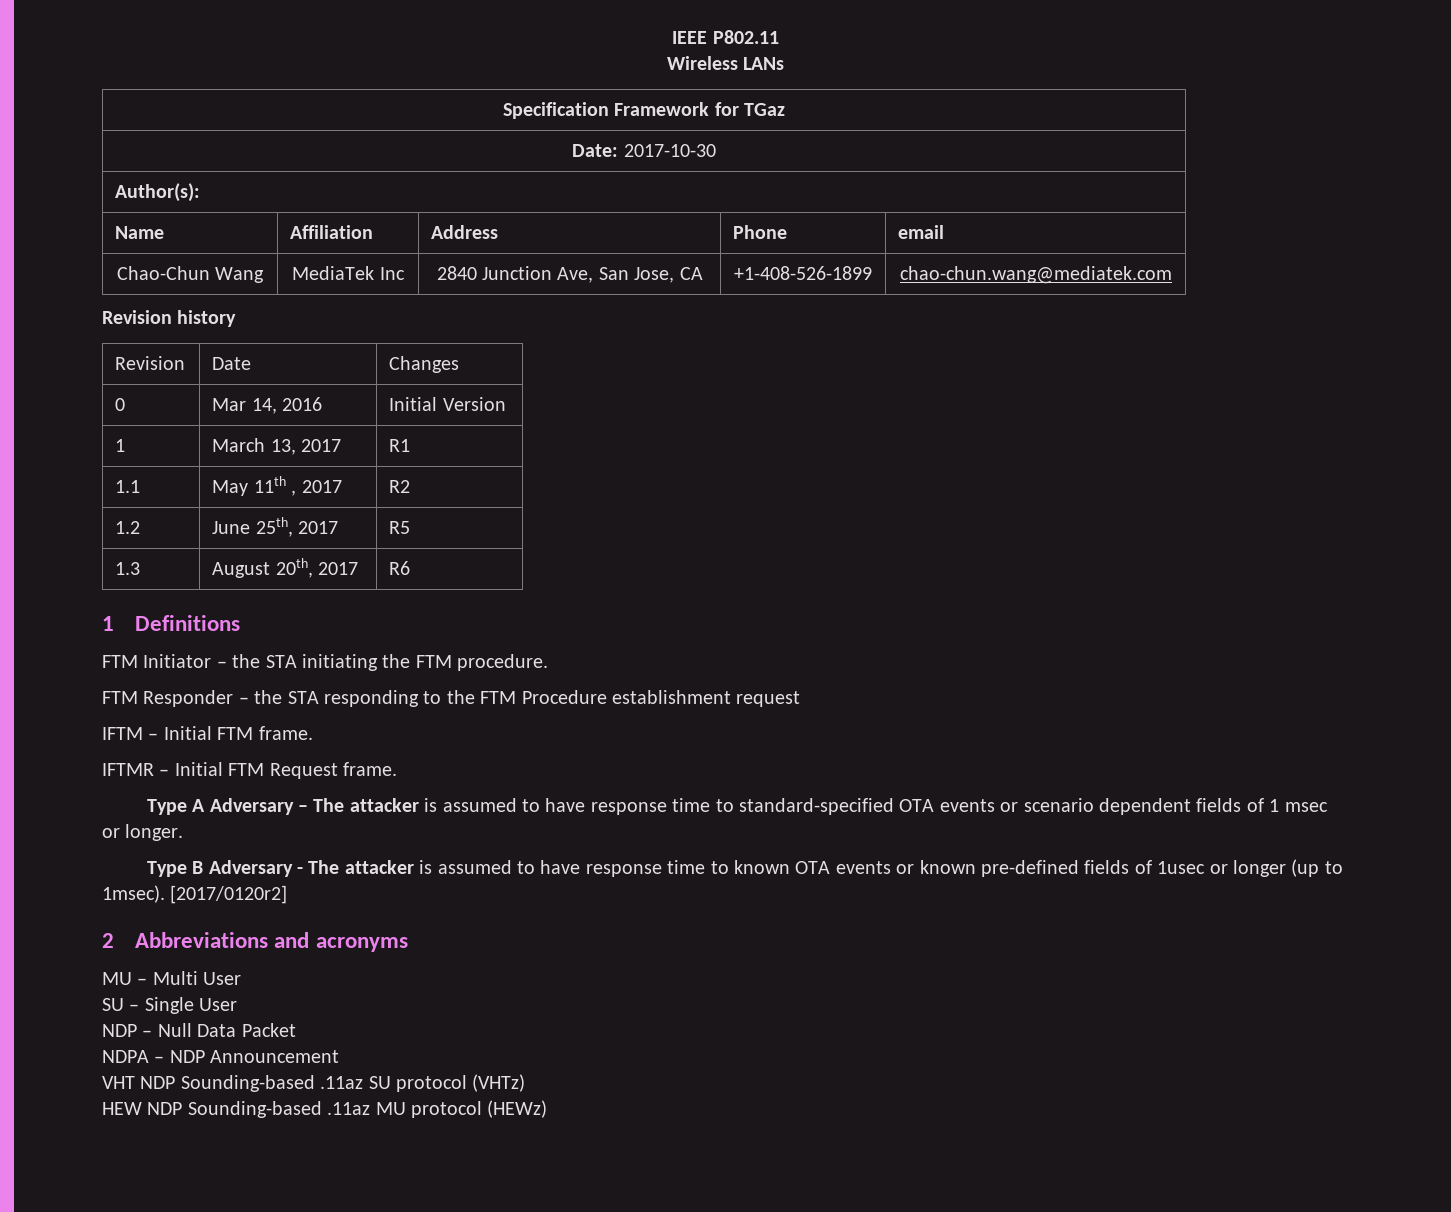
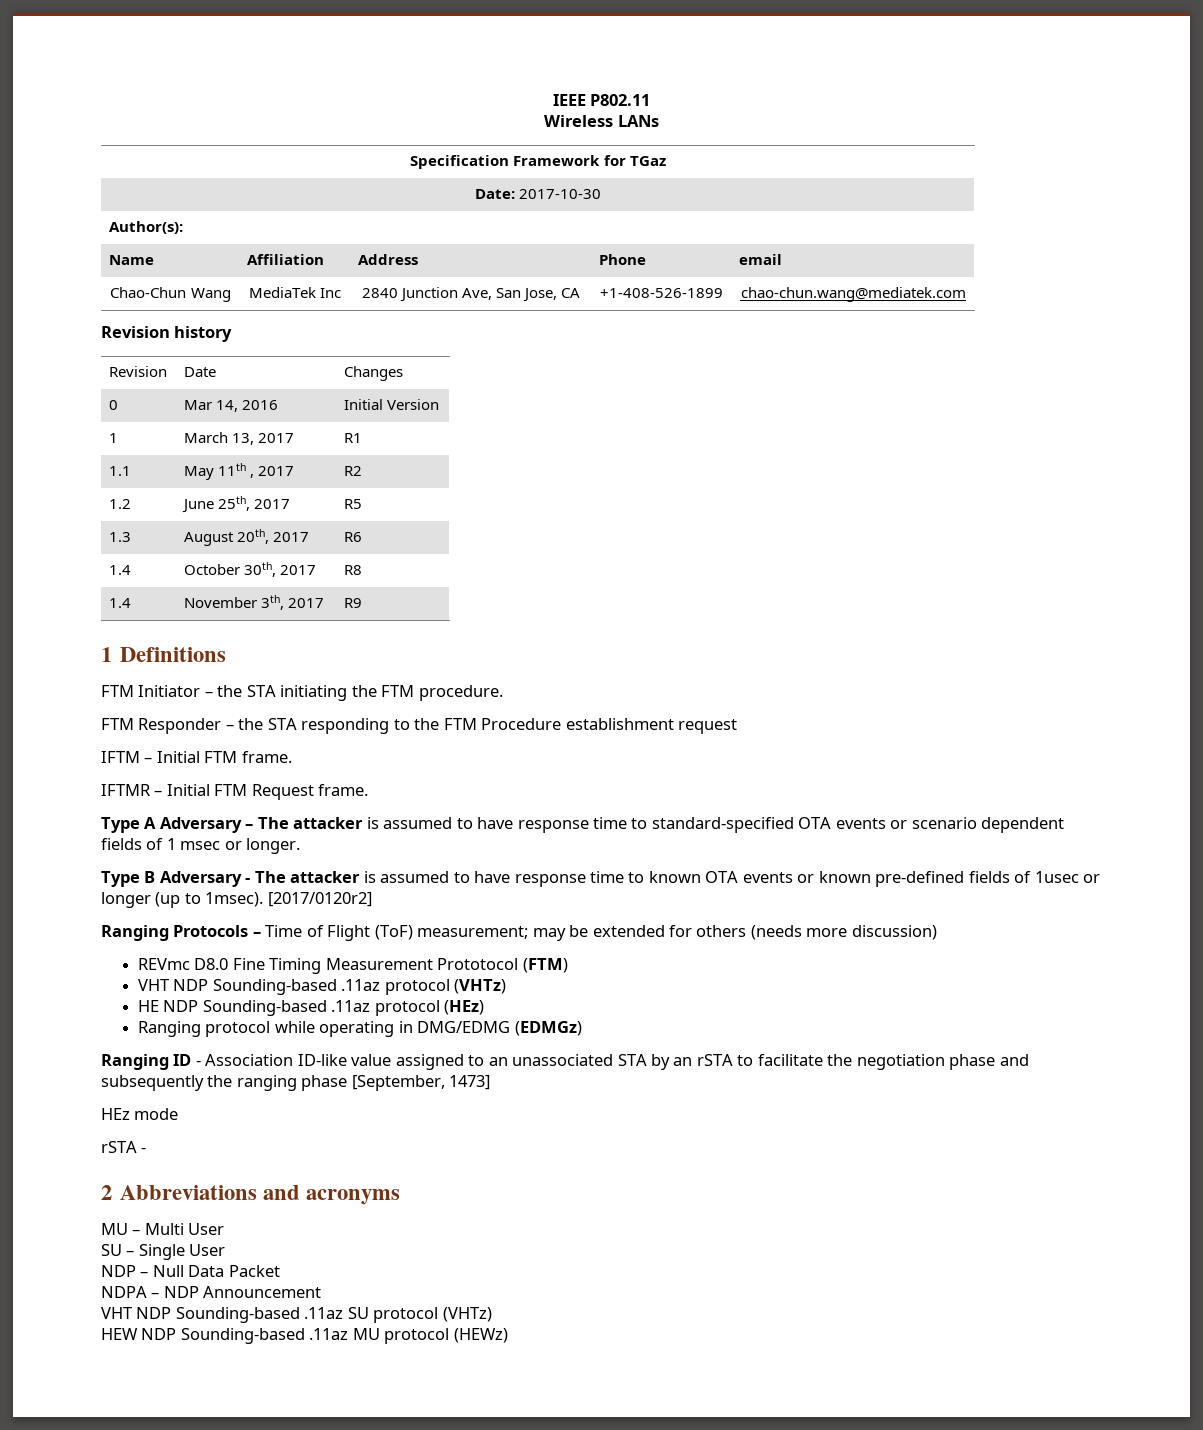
(411, 568) none -> [109,565,132,575] [184,562,317,577] [344,565,363,575] [109,598,132,608] [184,595,325,610] [344,598,363,608] // 1.4 | October 30th, 2017 | R8 // 1.4 | November 3th, 2017 | R9
(288, 894) none -> [101,925,937,941] [137,958,568,974] [137,979,507,995] [137,1000,485,1016] [137,1021,582,1037] [101,1054,1029,1070] [101,1075,491,1091] [101,1108,179,1120] [101,1141,147,1153] // Ranging Protocols – Time of Flight (ToF) measurement; may be extended for others (needs more discussion) // REVmc D8.0 Fine Timing Measurement Prototocol (FTM) // VHT NDP Sounding-based .11az protocol (VHTz) // HE NDP Sounding-based .11az protocol (HEz) // Ranging protocol while operating in DMG/EDMG (EDMGz) // Ranging ID - Association ID-like value assigned to an unassociated STA by an rSTA to facilitate the negotiation phase and subsequently the ranging phase [September, 1473] // HEz mode // rSTA -

